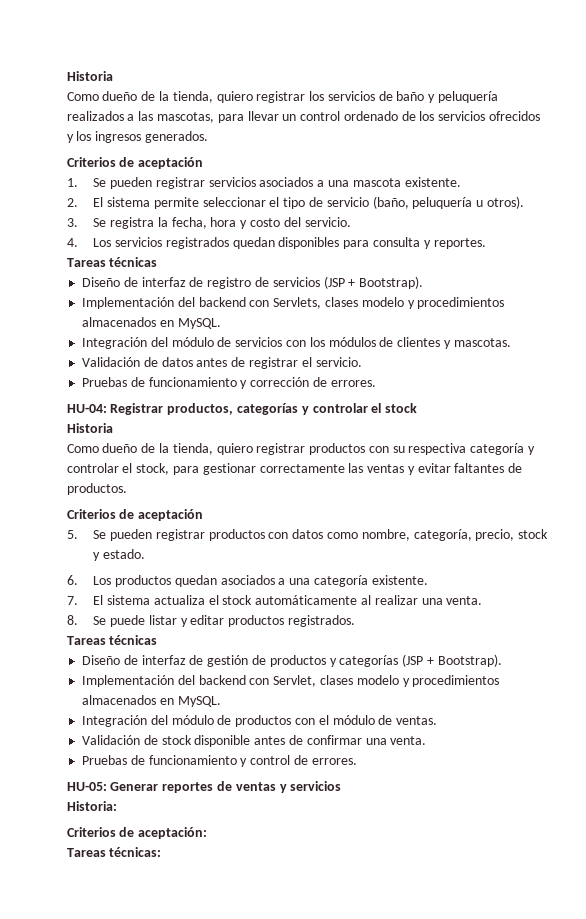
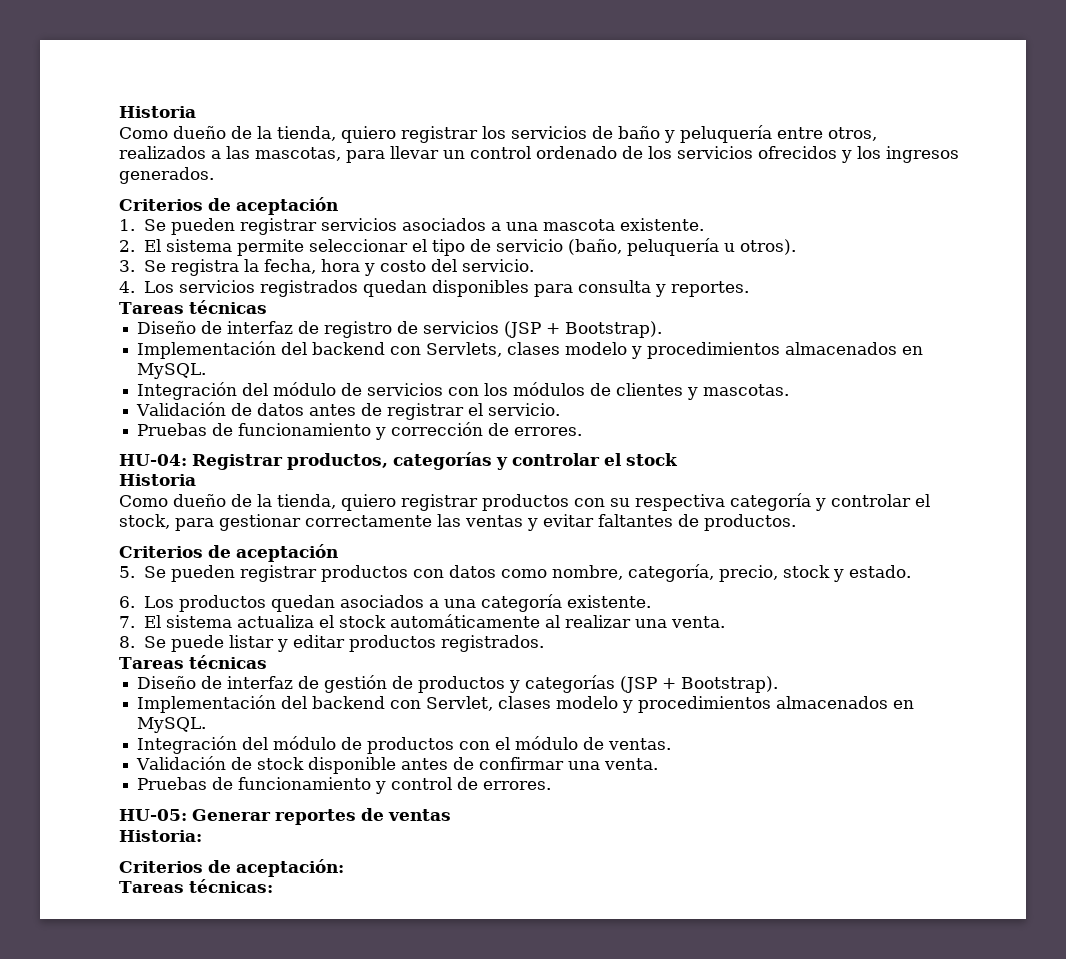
(499, 97) none -> [777,127,878,141] entre otros,
[279,781,342,793] y servicios -> (452, 815) none

